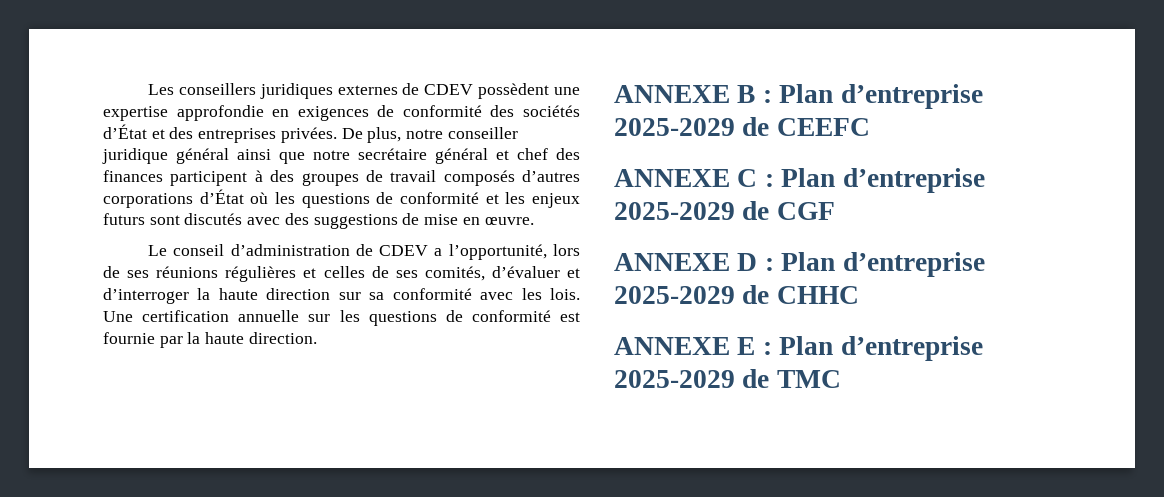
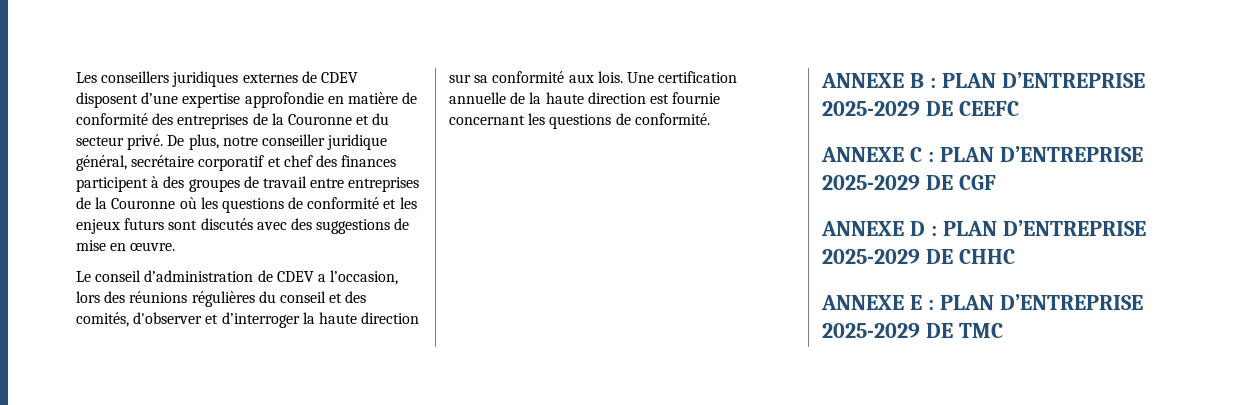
[478,83,580,99] possèdent une -> [76,92,179,108] disposent d’une
[297,106,369,121] exigences -> [347,92,398,104] matière
[523,105,580,117] [103,124,337,143] sociétés d’État et des entreprises privées. -> [177,113,390,129] [76,134,164,150] entreprises de la Couronne et du secteur privé.
[176,148,488,164] général ainsi que notre secrétaire général -> [76,155,265,171] général, secrétaire corporatif
[443,170,580,186] [103,189,244,208] composés d’autres corporations d’État -> [310,177,420,192] [76,197,176,209] entre entreprises de la Couronne
[448,244,580,260] [103,266,560,282] l’opportunité, lors de ses réunions régulières et celles de ses comités, d’évaluer -> [330,270,399,285] [76,291,367,307] [76,312,203,327] l’occasion, lors des réunions régulières du conseil et des comités, d'observer
[480,288,542,300] avec les -> [568,74,594,83] aux
[308,310,580,326] [103,332,317,348] sur les questions de conformité est fournie par la haute direction. -> [510,92,721,104] [449,113,710,129] de la haute direction est fournie concernant les questions de conformité.
[779,84,983,109] [614,117,770,136] Plan d’entreprise 2025-2029 de -> [941,72,1145,88] [822,101,953,116] PLAN D’ENTREPRISE 2025-2029 DE
[781,168,985,193] [614,201,770,220] Plan d’entreprise 2025-2029 de -> [939,146,1143,162] [822,175,953,190] PLAN D’ENTREPRISE 2025-2029 DE
[781,252,985,277] [614,285,770,304] Plan d’entreprise 2025-2029 de -> [942,220,1146,236] [822,249,953,264] PLAN D’ENTREPRISE 2025-2029 DE
[779,336,983,361] [614,369,770,388] Plan d’entreprise 2025-2029 de -> [939,294,1143,310] [822,323,953,338] PLAN D’ENTREPRISE 2025-2029 DE

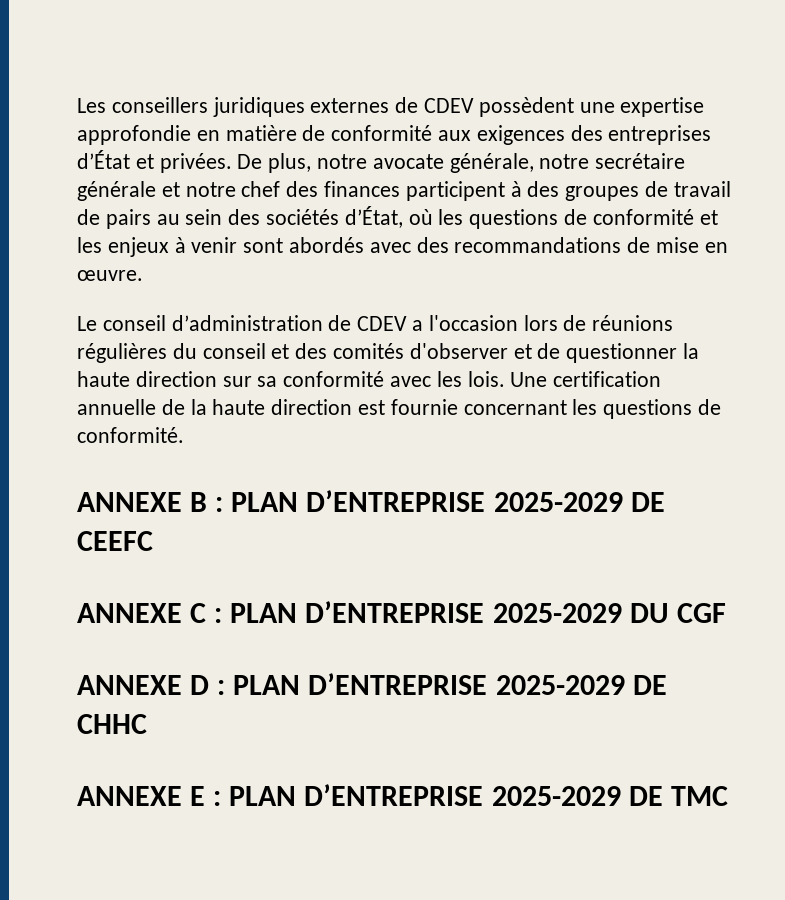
[76,92,179,108] disposent d’une -> [478,97,615,117] possèdent une
[152,113,390,129] [76,134,388,150] [76,155,281,171] des entreprises de la Couronne et du secteur privé. De plus, notre conseiller juridique général, secrétaire corporatif et -> [438,125,712,145] [77,150,686,173] [77,181,236,201] aux exigences des entreprises d’État et privées. De plus, notre avocate générale, notre secrétaire générale et notre
[310,177,420,192] [76,197,176,209] entre entreprises de la Couronne -> [77,206,403,229] de pairs au sein des sociétés d’État,
[124,218,253,230] futurs sont discutés -> [174,237,365,253] à venir sont abordés
[316,219,391,234] suggestions -> [454,237,622,253] recommandations
[330,270,399,285] [76,291,126,303] l’occasion, lors des -> [428,315,587,331] l'occasion lors de
[76,312,129,327] comités, -> [333,343,405,359] comités
[221,312,300,328] d’interroger -> [537,343,678,363] de questionner
[568,74,594,83] aux -> [390,371,462,387] avec les
[925,175,953,190] DE -> [629,603,669,623] DU

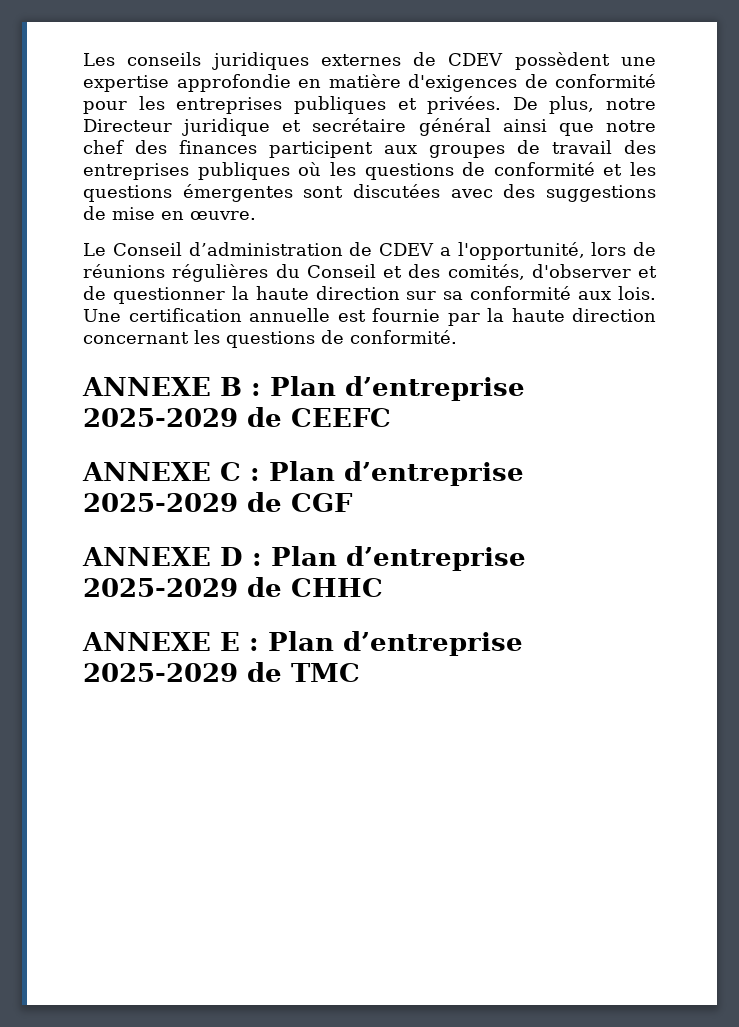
[111,97,208,113] conseillers -> [127,52,202,66] conseils
[302,125,712,145] [77,150,130,169] de conformité aux exigences des entreprises d’État -> [408,74,656,92] [83,96,386,114] d'exigences de conformité pour les entreprises publiques
[372,153,686,173] [77,181,180,201] avocate générale, notre secrétaire générale et -> [83,118,594,136] Directeur juridique et secrétaire général ainsi que
[510,181,560,197] à des -> [384,145,417,154] aux
[77,206,403,229] de pairs au sein des sociétés d’État, -> [624,140,656,154] [83,162,290,180] des entreprises publiques
[107,237,365,257] enjeux à venir sont abordés -> [83,184,441,202] questions émergentes sont discutées
[454,237,622,253] recommandations -> [546,185,657,202] suggestions
[102,315,166,331] conseil -> [112,242,182,256] Conseil
[428,315,518,331] l'occasion -> [457,242,585,260] l'opportunité,
[202,343,266,359] conseil -> [306,264,376,278] Conseil
[333,343,405,359] comités -> [447,264,525,280] comités,
[390,371,462,387] avec les -> [578,291,612,300] aux
[161,399,458,415] de la haute direction est fournie -> [337,308,656,326] est fournie par la haute direction
[231,490,665,512] PLAN D’ENTREPRISE 2025-2029 DE -> [270,376,525,401] [83,407,282,427] Plan d’entreprise 2025-2029 de
[230,601,669,623] PLAN D’ENTREPRISE 2025-2029 DU -> [269,461,524,486] [83,492,282,512] Plan d’entreprise 2025-2029 de
[233,673,667,695] PLAN D’ENTREPRISE 2025-2029 DE -> [271,546,526,571] [83,577,282,597] Plan d’entreprise 2025-2029 de
[229,784,663,806] PLAN D’ENTREPRISE 2025-2029 DE -> [268,631,523,656] [83,662,282,682] Plan d’entreprise 2025-2029 de

